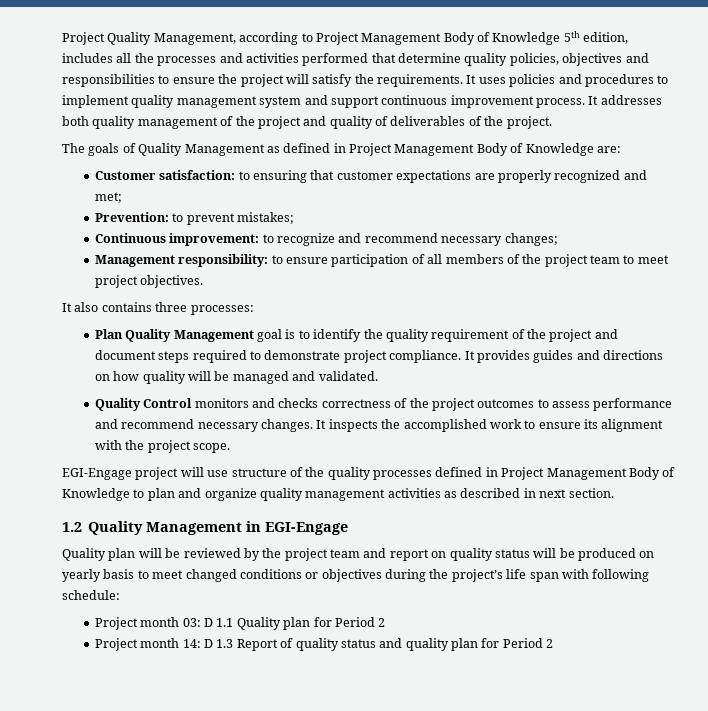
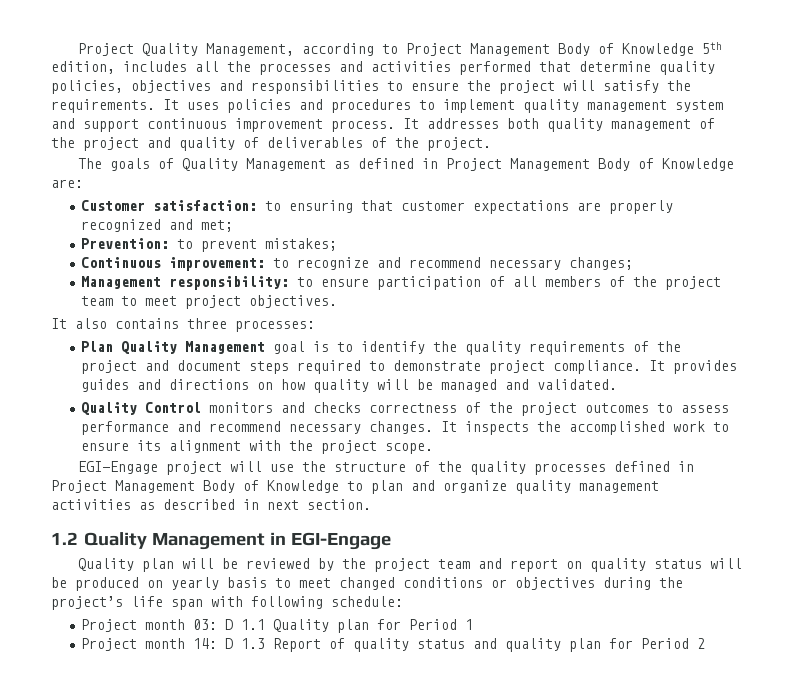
[431,329,510,342] requirement -> [528,341,625,355] requirements
(229, 473) none -> [301,461,326,472] the
[378,618,386,627] 2 -> [464,619,473,630] 1

